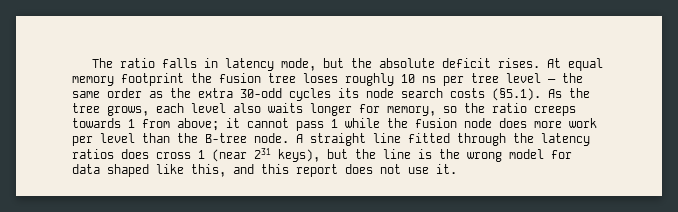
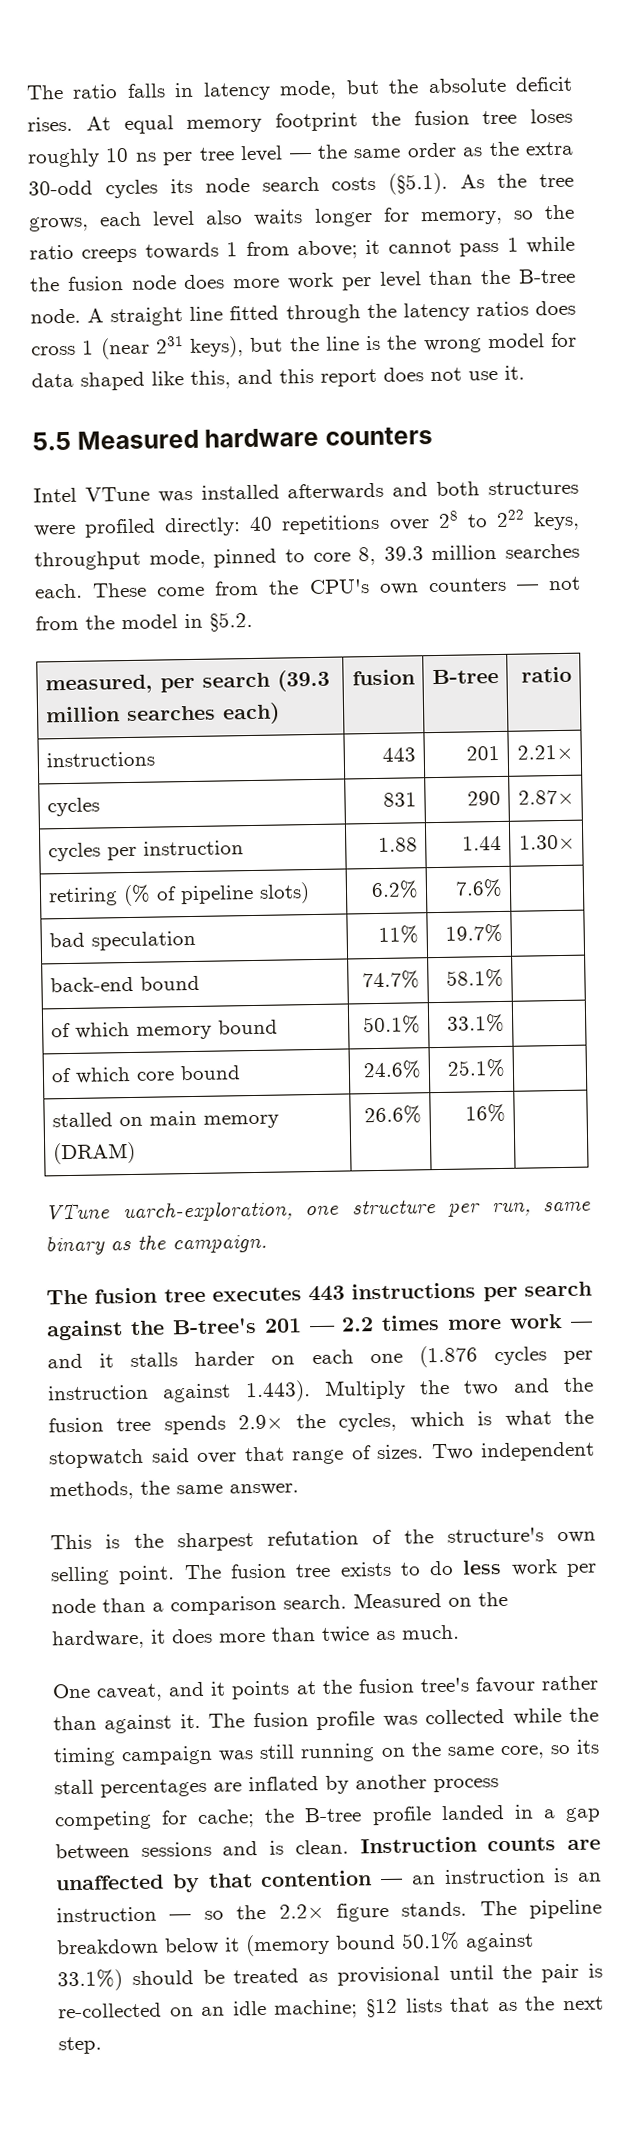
(457, 169) none -> [32,426,433,451] [33,480,579,503] [34,509,580,538] [34,543,580,571] [34,576,581,599] [35,611,253,632] [44,669,330,695] [44,702,280,725] [352,669,416,686] [432,668,500,685] [521,666,573,683] [45,751,155,768] [382,747,417,762] [466,745,501,761] [517,744,574,760] [46,797,100,817] [383,792,418,807] [467,790,502,806] [518,789,575,805] [47,840,244,862] [378,837,419,852] [462,835,503,851] [519,834,576,850] [47,882,310,907] [371,880,420,900] [455,878,504,898] [48,930,196,951] [378,925,420,944] [445,923,504,943] [49,975,200,993] [362,970,421,990] [446,968,505,988] [50,1019,278,1040] [363,1015,422,1035] [447,1013,506,1033] [50,1065,241,1084] [363,1060,423,1080] [447,1058,507,1078] [51,1110,279,1129] [52,1141,136,1165] [364,1105,423,1125] [465,1103,507,1123] [45,1199,591,1223] [45,1234,267,1256] [46,1281,592,1305] [46,1314,594,1341] [47,1345,593,1369] [47,1377,594,1403] [48,1409,595,1435] [49,1441,595,1469] [49,1480,299,1501] [50,1527,596,1552] [50,1559,598,1586] [51,1591,508,1616] [51,1624,460,1650] [52,1675,599,1702] [53,1707,599,1734] [53,1739,601,1767] [54,1774,499,1798] [54,1804,601,1831] [55,1836,601,1861] [55,1867,602,1893] [56,1899,602,1923] [56,1931,534,1957] [57,1963,603,1992] [58,1996,605,2019] [58,2036,102,2055] // 5.5 Measured hardware counters // Intel VTune was installed afterwards and both structures were profiled directly: 40 repetitions over 28 to 222 keys, throughput mode, pinned to core 8, 39.3 million searches each. These come from the CPU's own counters — not from the model in §5.2. // measured, per search (39.3 million searches each) | fusion | B-tree | ratio // instructions | 443 | 201 | 2.21× // cycles | 831 | 290 | 2.87× // cycles per instruction | 1.88 | 1.44 | 1.30× // retiring (% of pipeline slots) | 6.2% | 7.6% | // bad speculation | 11% | 19.7% | // back-end bound | 74.7% | 58.1% | // of which memory bound | 50.1% | 33.1% | // of which core bound | 24.6% | 25.1% | // stalled on main memory (DRAM) | 26.6% | 16% | // VTune uarch-exploration, one structure per run, same binary as the campaign. // The fusion tree executes 443 instructions per search against the B-tree's 201 — 2.2 times more work — and it stalls harder on each one (1.876 cycles per instruction against 1.443). Multiply the two and the fusion tree spends 2.9× the cycles, which is what the stopwatch said over that range of sizes. Two independent methods, the same answer. // This is the sharpest refutation of the structure's own selling point. The fusion tree exists to do less work per node than a comparison search. Measured on the hardware, it does more than twice as much. // One caveat, and it points at the fusion tree's favour rather than against it. The fusion profile was collected while the timing campaign was still running on the same core, so its stall percentages are inflated by another process competing for cache; the B-tree profile landed in a gap between sessions and is clean. Instruction counts are unaffected by that contention — an instruction is an instruction — so the 2.2× figure stands. The pipeline breakdown below it (memory bound 50.1% against 33.1%) should be treated as provisional until the pair is re-collected on an idle machine; §12 lists that as the next step.

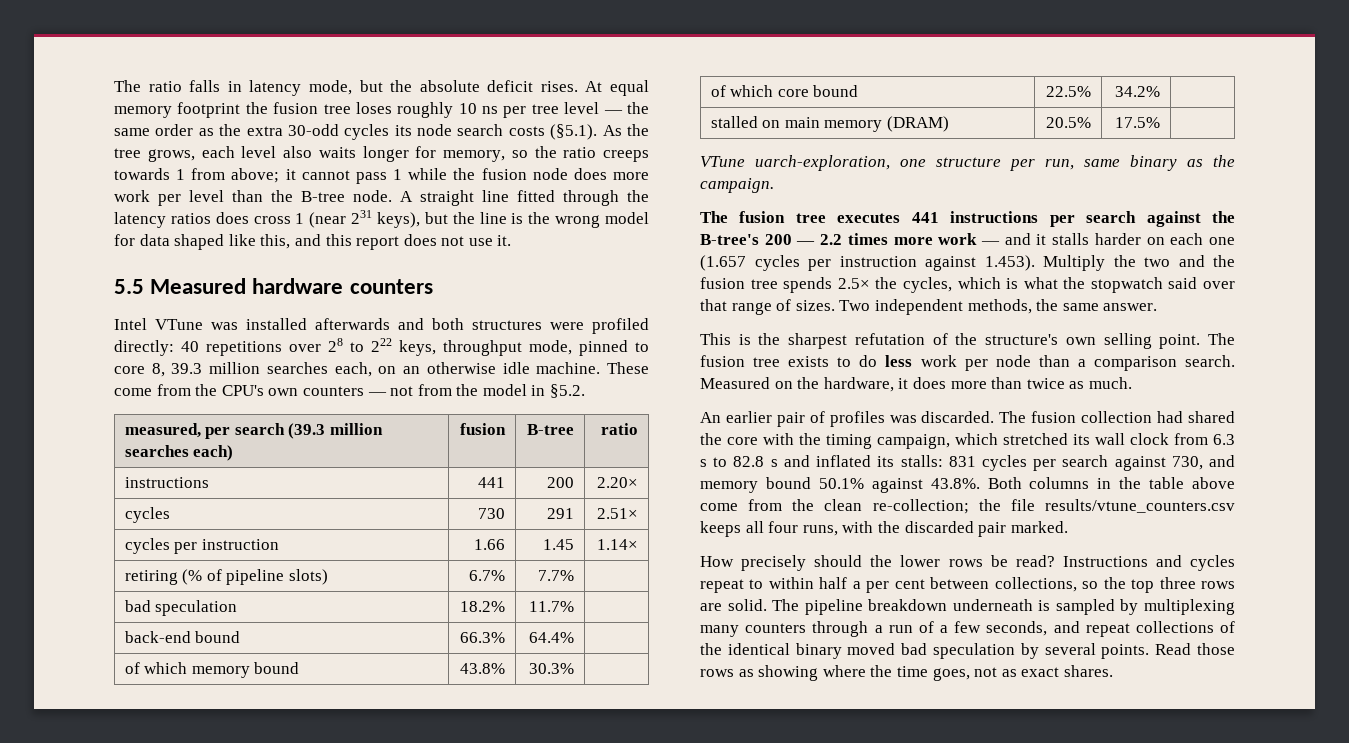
[34,583,83,599] each. -> [334,362,601,377] each, on an otherwise idle machine.
[382,747,417,762] [466,745,501,761] [517,744,574,760] [46,797,100,817] [383,792,418,807] [467,790,502,806] [518,789,575,805] 443 | 201 | 2.21× // cycles | 831 | 290 | 2.87× -> [478,477,506,488] [547,477,575,488] [597,477,639,488] [124,507,170,523] [478,508,506,519] [547,508,575,519] [597,508,639,519] 441 | 200 | 2.20× // cycles | 730 | 291 | 2.51×
[378,837,419,852] [462,835,503,851] [519,834,576,850] 1.88 | 1.44 | 1.30× -> [474,539,506,550] [543,539,575,550] [597,539,639,550] 1.66 | 1.45 | 1.14×
[371,880,420,900] [455,878,504,898] 6.2% | 7.6% -> [469,570,506,581] [538,570,575,581] 6.7% | 7.7%
[378,925,420,944] [445,923,504,943] 11% | 19.7% -> [460,601,506,612] [529,601,575,612] 18.2% | 11.7%
[362,970,421,990] [446,968,505,988] 74.7% | 58.1% -> [460,632,506,643] [529,632,575,643] 66.3% | 64.4%
[363,1015,422,1035] [447,1013,506,1033] 50.1% | 33.1% -> [460,663,506,674] [529,663,575,674] 43.8% | 30.3%
[363,1060,423,1080] [447,1058,507,1078] 24.6% | 25.1% -> [1046,86,1092,97] [1115,86,1161,97] 22.5% | 34.2%
[364,1105,423,1125] [465,1103,507,1123] 26.6% | 16% -> [1046,117,1092,128] [1115,117,1161,128] 20.5% | 17.5%
[308,1285,346,1302] 443 -> [911,212,939,223] 441
[263,1318,302,1333] 201 -> [764,234,792,245] 200
[418,1345,478,1368] (1.876 -> [700,255,746,271] (1.657
[244,1380,311,1403] 1.443). -> [984,255,1035,271] 1.453).
[238,1414,284,1430] 2.9× -> [837,278,870,289] 2.5×
[52,1675,599,1702] [53,1707,599,1734] [53,1739,601,1767] [54,1774,499,1798] [54,1804,601,1831] [55,1836,601,1861] [55,1867,602,1893] [56,1899,602,1923] [56,1931,534,1957] [57,1963,603,1992] [58,1996,605,2019] [58,2036,102,2055] One caveat, and it points at the fusion tree's favour rather than against it. The fusion profile was collected while the timing campaign was still running on the same core, so its stall percentages are inflated by another process competing for cache; the B-tree profile landed in a gap between sessions and is clean. Instruction counts are unaffected by that contention — an instruction is an instruction — so the 2.2× figure stands. The pipeline breakdown below it (memory bound 50.1% against 33.1%) should be treated as provisional until the pair is re-collected on an idle machine; §12 lists that as the next step. -> [700,411,1235,427] [700,433,1235,449] [700,455,1235,471] [700,477,1235,493] [700,499,1235,514] [700,521,1068,537] [700,555,1235,571] [700,577,1235,593] [700,599,1235,615] [700,621,1235,637] [700,643,1235,659] [700,665,1113,681] An earlier pair of profiles was discarded. The fusion collection had shared the core with the timing campaign, which stretched its wall clock from 6.3 s to 82.8 s and inflated its stalls: 831 cycles per search against 730, and memory bound 50.1% against 43.8%. Both columns in the table above come from the clean re-collection; the file results/vtune_counters.csv keeps all four runs, with the discarded pair marked. // How precisely should the lower rows be read? Instructions and cycles repeat to within half a per cent between collections, so the top three rows are solid. The pipeline breakdown underneath is sampled by multiplexing many counters through a run of a few seconds, and repeat collections of the identical binary moved bad speculation by several points. Read those rows as showing where the time goes, not as exact shares.

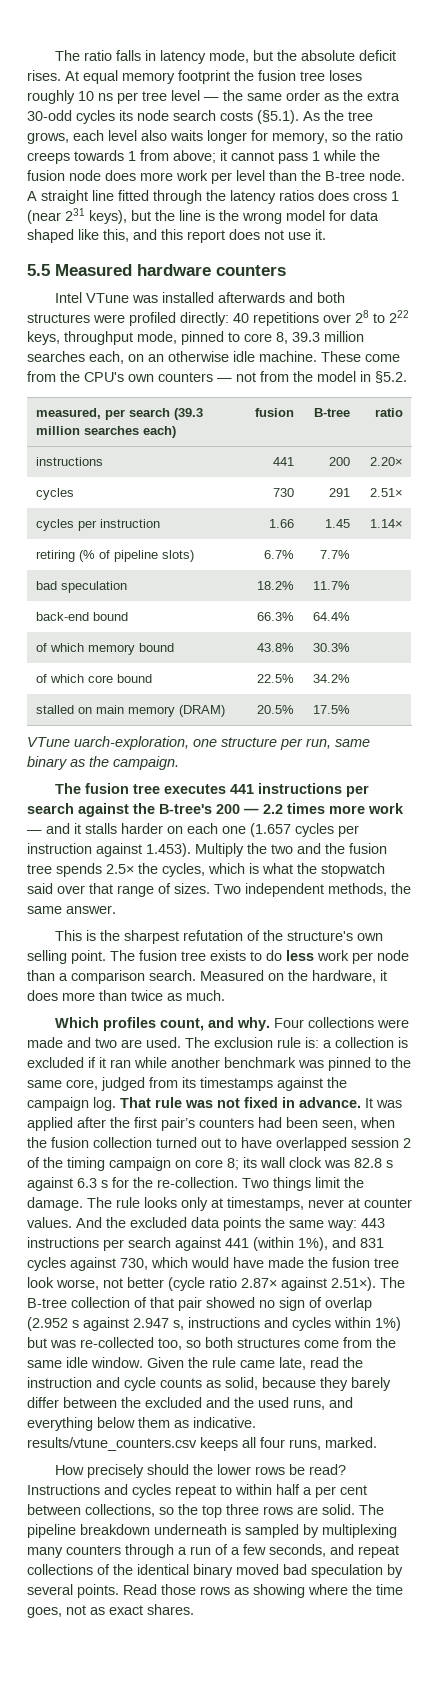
[700,411,1235,427] [700,433,1235,449] [700,455,1235,471] [700,477,1235,493] [700,499,1035,514] An earlier pair of profiles was discarded. The fusion collection had shared the core with the timing campaign, which stretched its wall clock from 6.3 s to 82.8 s and inflated its stalls: 831 cycles per search against 730, and memory bound 50.1% against 43.8%. Both columns in the table above come from the clean re-collection; the file -> [55,1017,410,1031] [27,1037,408,1048] [27,1057,411,1071] [27,1077,347,1091] [27,1097,402,1111] [27,1117,395,1131] [27,1137,411,1151] [27,1157,393,1171] [27,1177,364,1191] [27,1197,412,1211] [27,1217,385,1231] [27,1237,384,1251] [27,1257,399,1271] [27,1277,405,1291] [27,1297,372,1311] [27,1317,401,1331] [27,1337,396,1350] [27,1357,363,1370] [27,1377,391,1391] [27,1397,353,1410] [27,1417,256,1431] Which profiles count, and why. Four collections were made and two are used. The exclusion rule is: a collection is excluded if it ran while another benchmark was pinned to the same core, judged from its timestamps against the campaign log. That rule was not fixed in advance. It was applied after the first pair’s counters had been seen, when the fusion collection turned out to have overlapped session 2 of the timing campaign on core 8; its wall clock was 82.8 s against 6.3 s for the re-collection. Two things limit the damage. The rule looks only at timestamps, never at counter values. And the excluded data points the same way: 443 instructions per search against 441 (within 1%), and 831 cycles against 730, which would have made the fusion tree look worse, not better (cycle ratio 2.87× against 2.51×). The B-tree collection of that pair showed no sign of overlap (2.952 s against 2.947 s, instructions and cycles within 1%) but was re-collected too, so both structures come from the same idle window. Given the rule came late, read the instruction and cycle counts as solid, because they barely differ between the excluded and the used runs, and everything below them as indicative.
[842,521,1007,537] with the discarded pair -> (321, 1444) none

